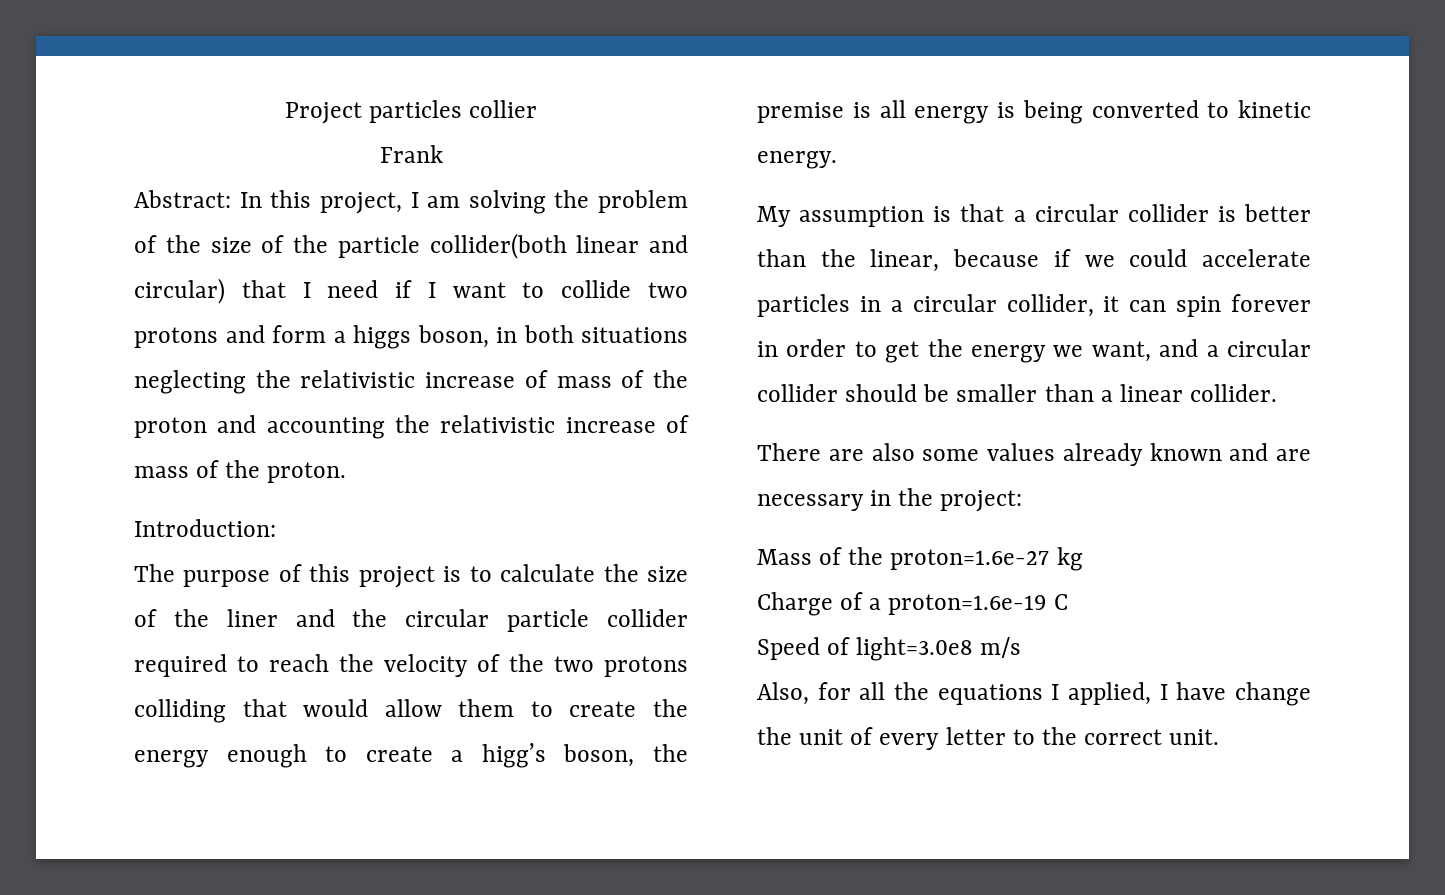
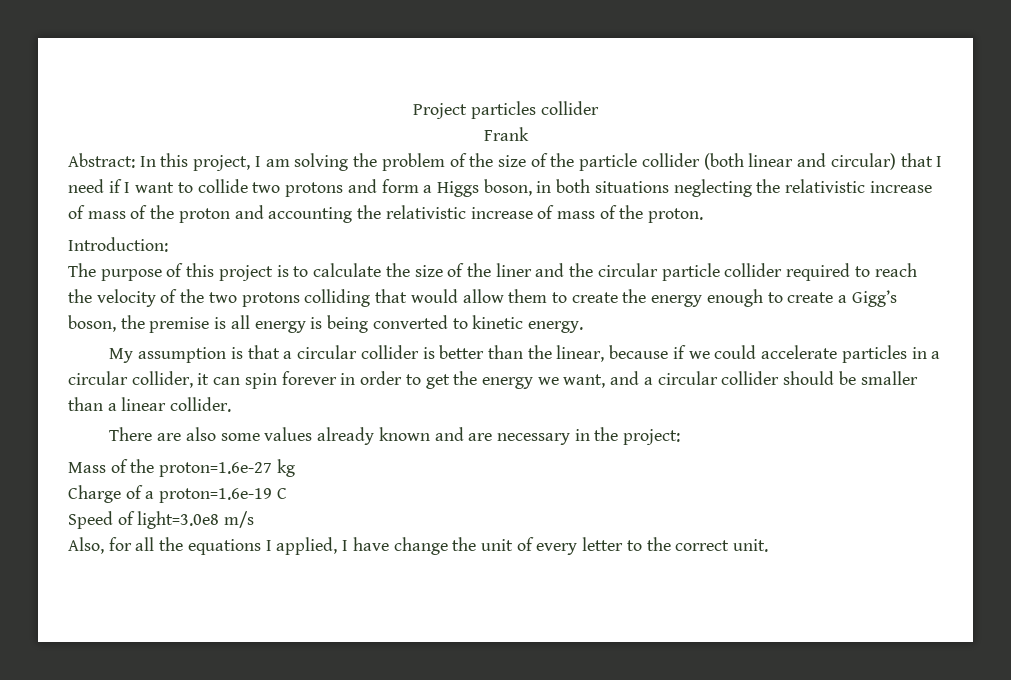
[469,100,538,118] collier -> [540,101,599,115] collider
[429,233,567,259] collider(both -> [641,153,744,170] collider (both
[353,325,411,349] higgs -> [436,181,479,197] Higgs
[481,743,546,768] higg’s -> [851,290,897,307] Gigg’s

